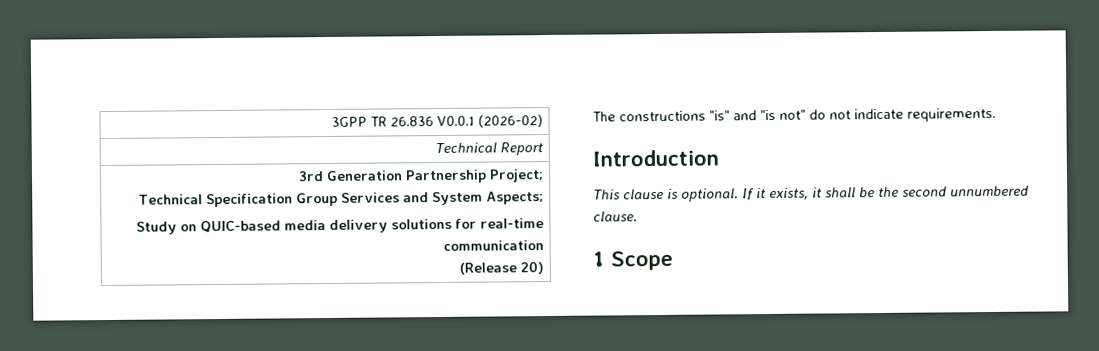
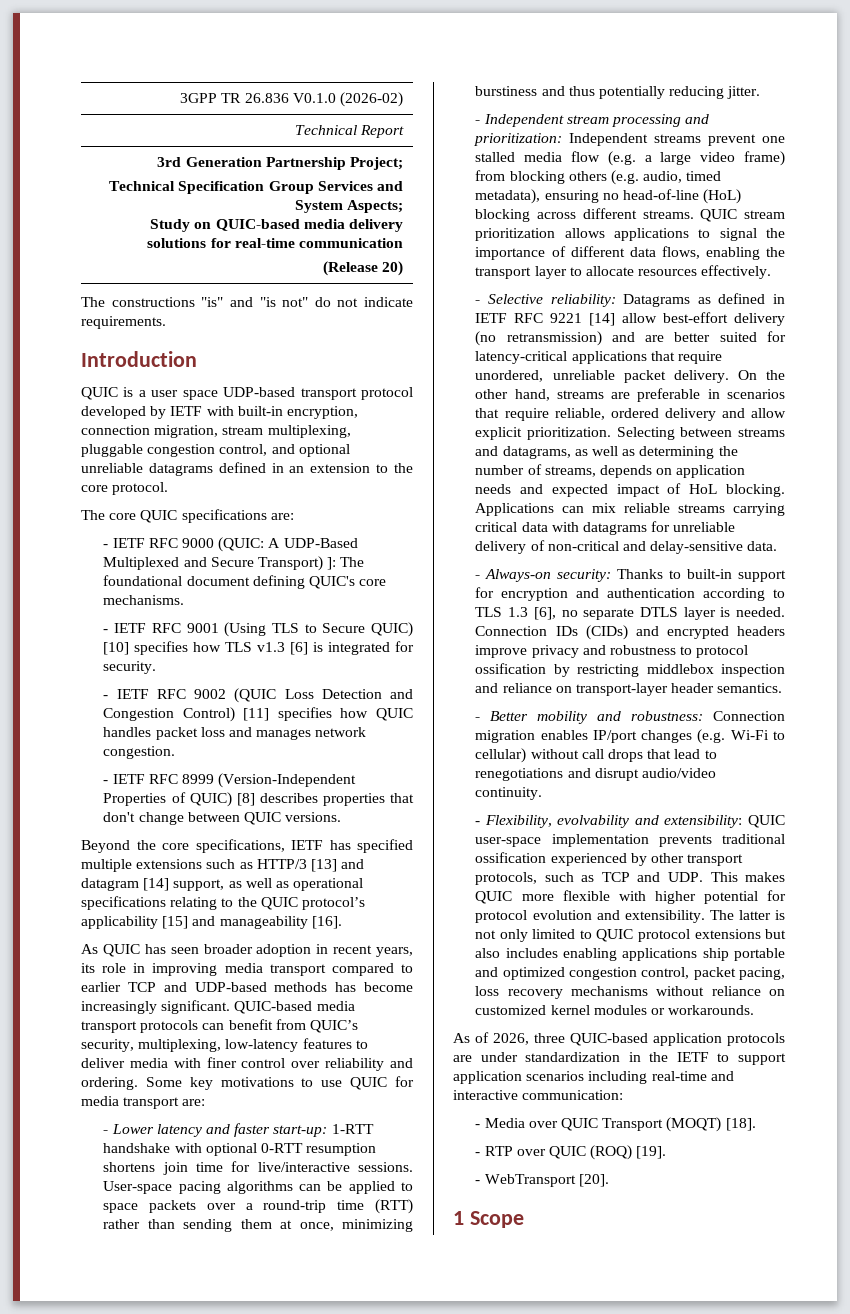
[436,115,475,127] V0.0.1 -> [292,93,336,103] V0.1.0
[593,185,1029,202] [593,211,638,223] This clause is optional. If it exists, it shall be the second unnumbered clause. -> [81,387,413,400] [81,406,358,419] [81,425,351,438] [81,444,350,457] [81,462,413,476] [81,482,169,495] [81,509,294,523] [103,537,358,552] [103,556,365,571] [103,575,387,589] [103,595,185,605] [103,622,413,637] [103,641,414,655] [103,661,157,674] [103,688,413,703] [103,707,413,722] [103,727,367,740] [103,746,176,759] [103,773,357,788] [103,792,414,807] [103,812,342,825] [81,839,413,853] [81,859,365,872] [81,878,364,891] [81,896,365,910] [81,916,342,929] [81,944,413,957] [81,963,413,976] [81,982,413,992] [81,1000,355,1014] [81,1019,358,1033] [81,1038,368,1052] [81,1057,413,1071] [81,1076,414,1090] [81,1096,206,1109] [103,1123,374,1137] [103,1143,377,1156] [103,1161,413,1175] [103,1181,413,1194] [103,1199,413,1214] [103,1219,413,1232] [475,86,761,99] [475,114,710,127] [474,133,785,146] [475,151,785,166] [475,170,722,185] [475,189,742,204] [475,208,785,222] [475,228,785,241] [475,246,785,260] [475,265,772,279] [475,293,785,307] [475,312,785,326] [475,331,786,346] [475,351,723,364] [475,370,785,383] [475,388,785,402] [475,408,786,421] [475,427,785,440] [475,446,738,459] [475,464,746,478] [475,483,785,497] [475,503,785,516] [475,521,736,535] [475,540,778,554] [475,569,786,582] [475,587,785,601] [475,607,785,620] [475,625,785,640] [475,645,749,658] [475,663,785,677] [475,683,783,696] [475,711,785,724] [475,729,785,744] [475,748,717,763] [475,768,717,781] [475,787,543,800] [475,815,785,828] [475,834,785,847] [475,852,744,866] [475,872,785,885] [475,890,786,904] [475,910,785,923] [475,929,786,942] [475,948,785,961] [475,967,785,980] [475,986,785,999] [475,1005,755,1015] [453,1032,785,1046] [453,1052,786,1065] [453,1071,734,1084] [453,1090,624,1100] [475,1117,756,1132] [475,1145,667,1160] [475,1174,609,1187] QUIC is a user space UDP-based transport protocol developed by IETF with built‑in encryption, connection migration, stream multiplexing, pluggable congestion control, and optional unreliable datagrams defined in an extension to the core protocol. // The core QUIC specifications are: // - IETF RFC 9000 (QUIC: A UDP-Based Multiplexed and Secure Transport) ]: The foundational document defining QUIC's core mechanisms. // - IETF RFC 9001 (Using TLS to Secure QUIC) [10] specifies how TLS v1.3 [6] is integrated for security. // - IETF RFC 9002 (QUIC Loss Detection and Congestion Control) [11] specifies how QUIC handles packet loss and manages network congestion. // - IETF RFC 8999 (Version-Independent Properties of QUIC) [8] describes properties that don't change between QUIC versions. // Beyond the core specifications, IETF has specified multiple extensions such as HTTP/3 [13] and datagram [14] support, as well as operational specifications relating to the QUIC protocol’s applicability [15] and manageability [16]. // As QUIC has seen broader adoption in recent years, its role in improving media transport compared to earlier TCP and UDP-based methods has become increasingly significant. QUIC-based media transport protocols can benefit from QUIC’s security, multiplexing, low-latency features to deliver media with finer control over reliability and ordering. Some key motivations to use QUIC for media transport are: // - Lower latency and faster start-up: 1-RTT handshake with optional 0-RTT resumption shortens join time for live/interactive sessions. User-space pacing algorithms can be applied to space packets over a round-trip time (RTT) rather than sending them at once, minimizing burstiness and thus potentially reducing jitter. // - Independent stream processing and prioritization: Independent streams prevent one stalled media flow (e.g. a large video frame) from blocking others (e.g. audio, timed metadata), ensuring no head‑of‑line (HoL) blocking across different streams. QUIC stream prioritization allows applications to signal the importance of different data flows, enabling the transport layer to allocate resources effectively. // - Selective reliability: Datagrams as defined in IETF RFC 9221 [14] allow best‑effort delivery (no retransmission) and are better suited for latency-critical applications that require unordered, unreliable packet delivery. On the other hand, streams are preferable in scenarios that require reliable, ordered delivery and allow explicit prioritization. Selecting between streams and datagrams, as well as determining the number of streams, depends on application needs and expected impact of HoL blocking. Applications can mix reliable streams carrying critical data with datagrams for unreliable delivery of non-critical and delay-sensitive data. // - Always-on security: Thanks to built-in support for encryption and authentication according to TLS 1.3 [6], no separate DTLS layer is needed. Connection IDs (CIDs) and encrypted headers improve privacy and robustness to protocol ossification by restricting middlebox inspection and reliance on transport-layer header semantics. // - Better mobility and robustness: Connection migration enables IP/port changes (e.g. Wi‑Fi to cellular) without call drops that lead to renegotiations and disrupt audio/video continuity. // - Flexibility, evolvability and extensibility: QUIC user-space implementation prevents traditional ossification experienced by other transport protocols, such as TCP and UDP. This makes QUIC more flexible with higher potential for protocol evolution and extensibility. The latter is not only limited to QUIC protocol extensions but also includes enabling applications ship portable and optimized congestion control, packet pacing, loss recovery mechanisms without reliance on customized kernel modules or workarounds. // As of 2026, three QUIC-based application protocols are under standardization in the IETF to support application scenarios including real‑time and interactive communication: // - Media over QUIC Transport (MOQT) [18]. // - RTP over QUIC (ROQ) [19]. // - WebTransport [20].

